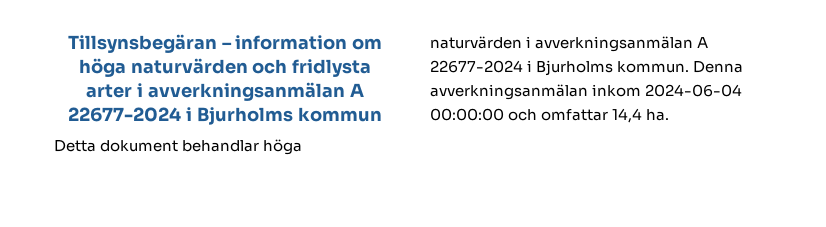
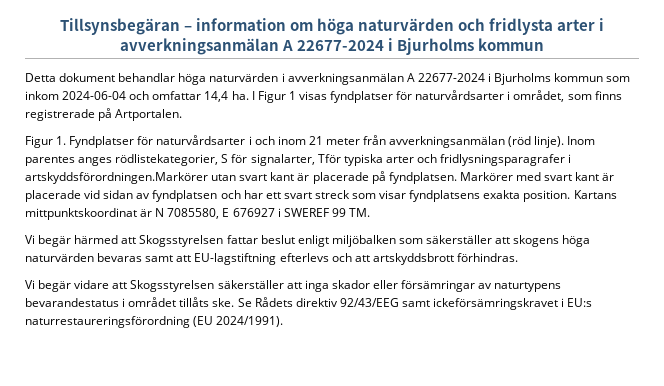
[617,61,744,73] [430,84,588,100] kommun. Denna avverkningsanmälan -> [554,73,631,82] kommun som
[430,108,504,121] 00:00:00 -> (127, 95) none
(670, 115) none -> [251,90,622,103] [25,108,183,121] [25,135,596,148] [25,154,572,166] [25,171,615,184] [25,190,617,202] [25,208,370,220] [25,235,591,247] [25,253,518,265] [25,280,562,292] [25,297,593,310] [25,316,284,328] I Figur 1 visas fyndplatser för naturvårdsarter i området, som finns registrerade på Artportalen. // Figur 1. Fyndplatser för naturvårdsarter i och inom 21 meter från avverkningsanmälan (röd linje). Inom parentes anges rödlistekategorier, S för signalarter, Tför typiska arter och fridlysningsparagrafer i artskyddsförordningen.Markörer utan svart kant är placerade på fyndplatsen. Markörer med svart kant är placerade vid sidan av fyndplatsen och har ett svart streck som visar fyndplatsens exakta position. Kartans mittpunktskoordinat är N 7085580, E 676927 i SWEREF 99 TM. // Vi begär härmed att Skogsstyrelsen fattar beslut enligt miljöbalken som säkerställer att skogens höga naturvärden bevaras samt att EU-lagstiftning efterlevs och att artskyddsbrott förhindras. // Vi begär vidare att Skogsstyrelsen säkerställer att inga skador eller försämringar av naturtypens bevarandestatus i området tillåts ske. Se Rådets direktiv 92/43/EEG samt ickeförsämringskravet i EU:s naturrestaureringsförordning (EU 2024/1991).

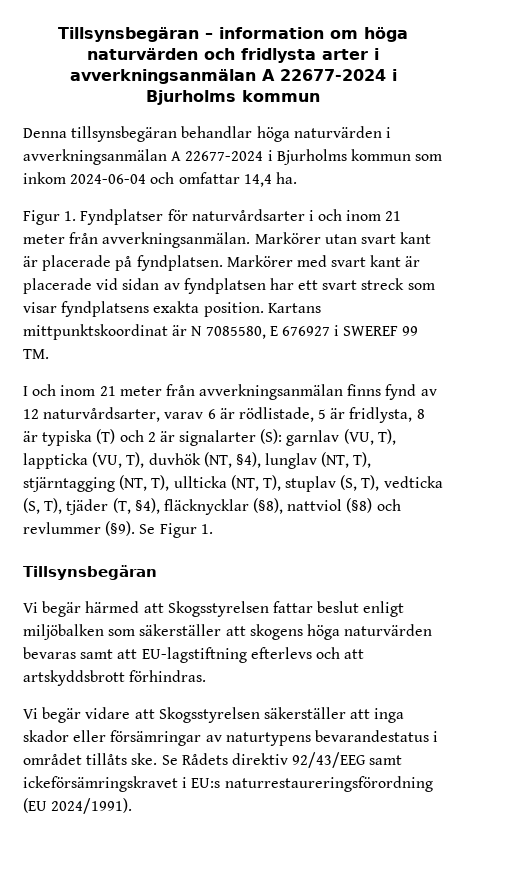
[25,73,116,82] Detta dokument -> [23,126,178,142] Denna tillsynsbegäran
[251,90,622,103] [25,108,183,121] I Figur 1 visas fyndplatser för naturvårdsarter i området, som finns registrerade på Artportalen. -> (297, 178) none
[389,136,596,148] [25,154,572,166] [25,172,208,184] avverkningsanmälan (röd linje). Inom parentes anges rödlistekategorier, S för signalarter, Tför typiska arter och fridlysningsparagrafer i artskyddsförordningen.Markörer -> [102,232,321,248] avverkningsanmälan. Markörer
[220,190,241,199] och -> (266, 286) none
(370, 212) none -> [23,384,437,400] [23,407,425,423] [23,429,396,446] [23,452,372,469] [23,475,443,492] [23,498,401,515] [23,521,213,538] [23,565,157,580] // I och inom 21 meter från avverkningsanmälan finns fynd av 12 naturvårdsarter, varav 6 är rödlistade, 5 är fridlysta, 8 är typiska (T) och 2 är signalarter (S): garnlav (VU, T), lappticka (VU, T), duvhök (NT, §4), lunglav (NT, T), stjärntagging (NT, T), ullticka (NT, T), stuplav (S, T), vedticka (S, T), tjäder (T, §4), fläcknycklar (§8), nattviol (§8) och revlummer (§9). Se Figur 1. // Tillsynsbegäran

